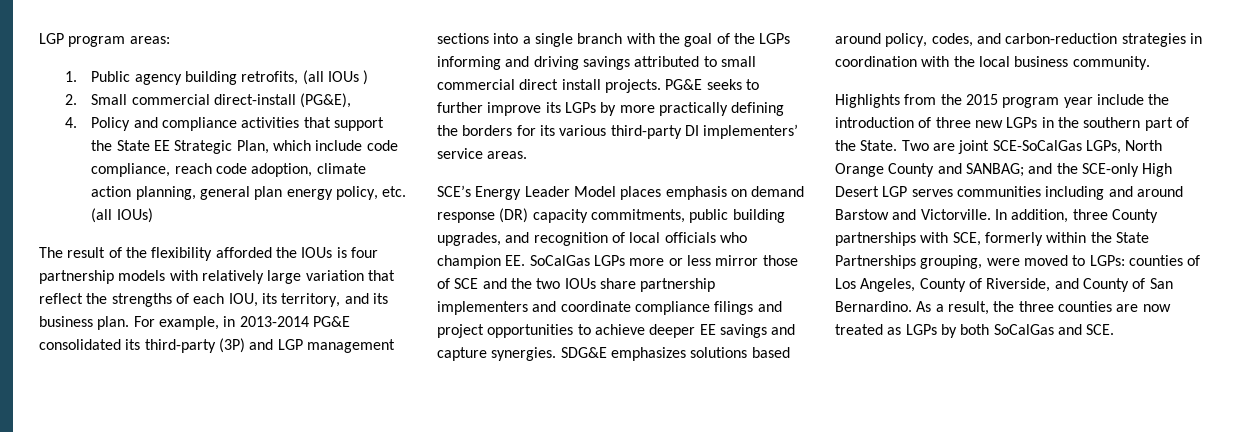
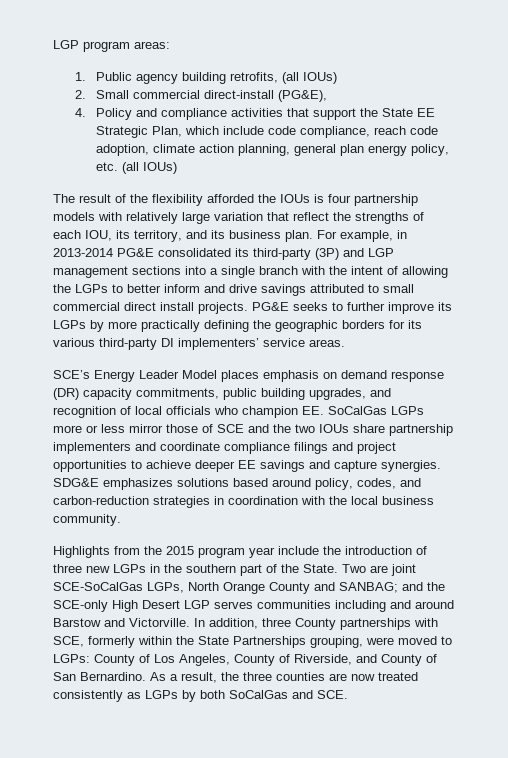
[328,70,369,85] IOUs ) -> [303,72,338,84] IOUs)
[684,33,791,47] [437,56,579,70] goal of the LGPs informing and driving -> [351,266,448,278] [53,284,257,293] intent of allowing the LGPs to better inform and drive
(458, 130) none -> [275,320,338,332] geographic
[1128,255,1183,266] counties -> [94,654,135,666] County
(883, 329) none -> [53,690,123,702] consistently

